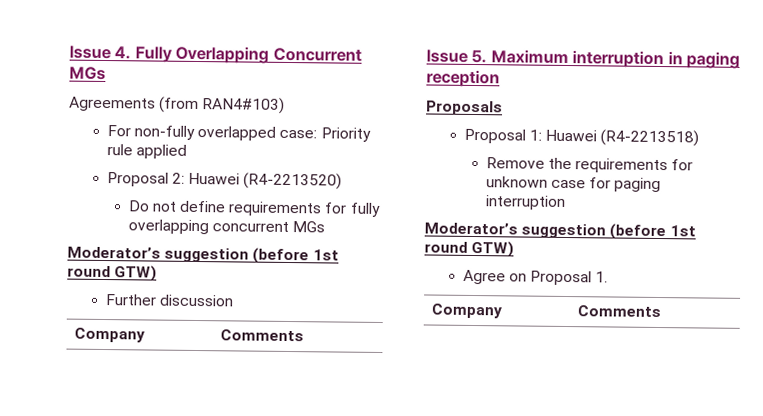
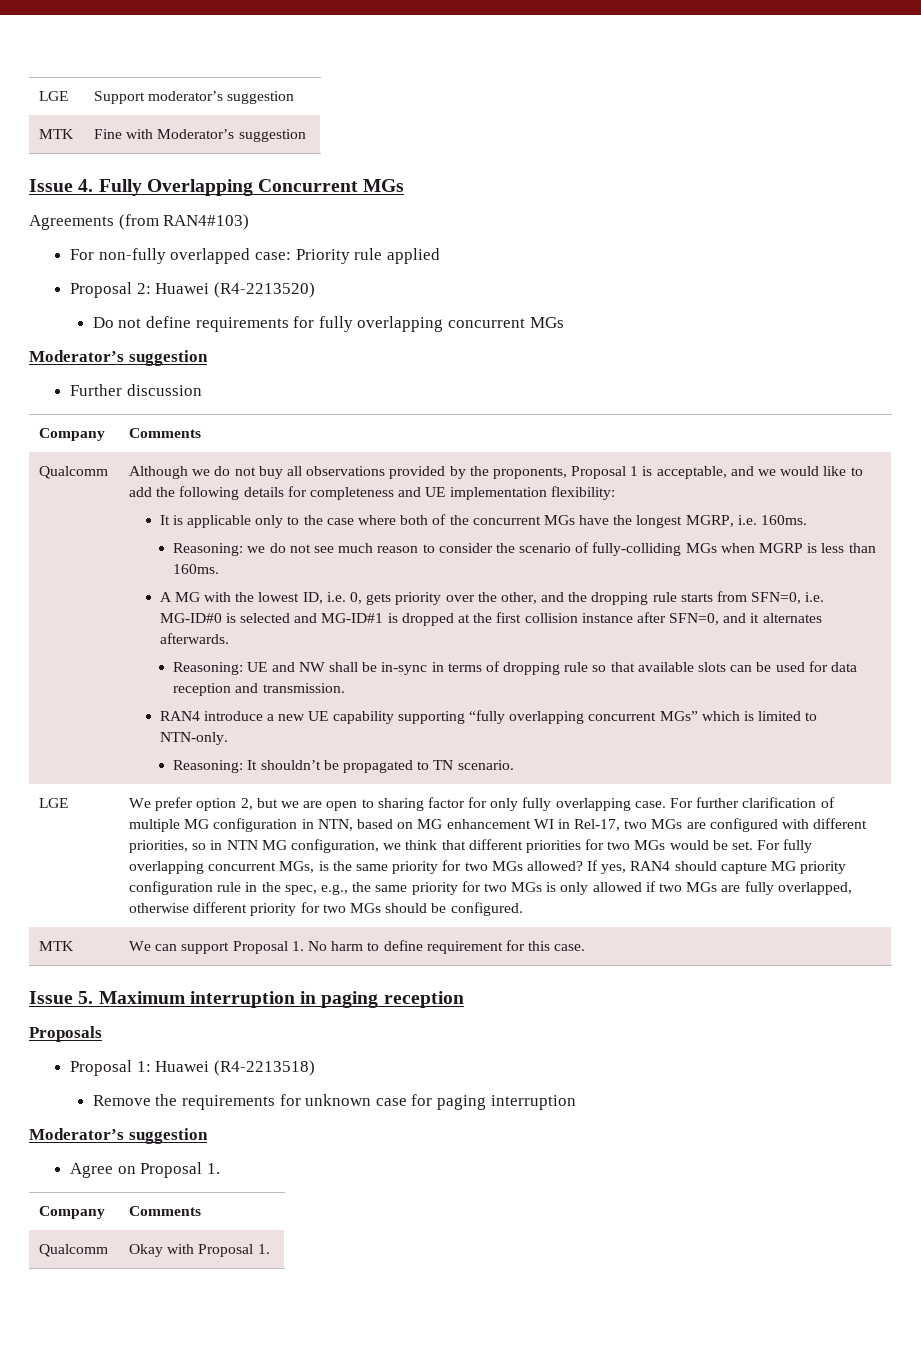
(69, 52) none -> [39,91,69,101] [94,91,295,104] [39,129,75,139] [94,129,306,142] LGE | Support moderator’s suggestion // MTK | Fine with Moderator’s suggestion //
[252,247,339,265] [67,265,158,282] (before 1st round GTW) -> (208, 358) none
(305, 335) none -> [39,466,109,479] [129,466,863,479] [129,486,615,500] [159,514,807,528] [173,542,876,556] [173,564,220,574] [159,591,825,605] [159,612,822,626] [159,633,229,644] [173,661,857,675] [173,683,345,696] [159,710,818,724] [159,732,228,745] [173,760,514,773] [39,798,69,808] [129,797,835,811] [129,818,868,832] [129,839,813,853] [129,860,847,874] [129,881,852,895] [129,902,523,916] [39,941,75,951] [129,940,586,954] // Qualcomm | Although we do not buy all observations provided by the proponents, Proposal 1 is acceptable, and we would like to add the following details for completeness and UE implementation flexibility: // It is applicable only to the case where both of the concurrent MGs have the longest MGRP, i.e. 160ms. // Reasoning: we do not see much reason to consider the scenario of fully-colliding MGs when MGRP is less than 160ms. // A MG with the lowest ID, i.e. 0, gets priority over the other, and the dropping rule starts from SFN=0, i.e. MG-ID#0 is selected and MG-ID#1 is dropped at the first collision instance after SFN=0, and it alternates afterwards. // Reasoning: UE and NW shall be in-sync in terms of dropping rule so that available slots can be used for data reception and transmission. // RAN4 introduce a new UE capability supporting “fully overlapping concurrent MGs” which is limited to NTN-only. // Reasoning: It shouldn’t be propagated to TN scenario. // LGE | We prefer option 2, but we are open to sharing factor for only fully overlapping case. For further clarification of multiple MG configuration in NTN, based on MG enhancement WI in Rel-17, two MGs are configured with different priorities, so in NTN MG configuration, we think that different priorities for two MGs would be set. For fully overlapping concurrent MGs, is the same priority for two MGs allowed? If yes, RAN4 should capture MG priority configuration rule in the spec, e.g., the same priority for two MGs is only allowed if two MGs are fully overlapped, otherwise different priority for two MGs should be configured. // MTK | We can support Proposal 1. No harm to define requirement for this case.
[609,223,696,241] [424,240,515,258] (before 1st round GTW) -> (208, 1136) none
(662, 311) none -> [39,1244,109,1257] [129,1244,270,1257] // Qualcomm | Okay with Proposal 1.

